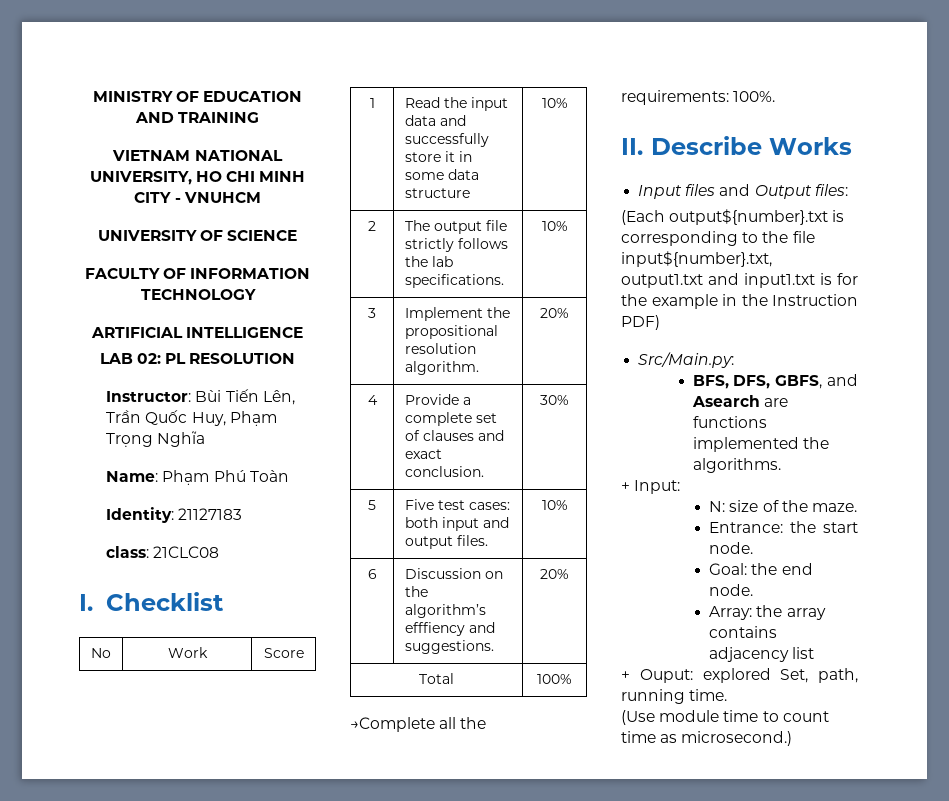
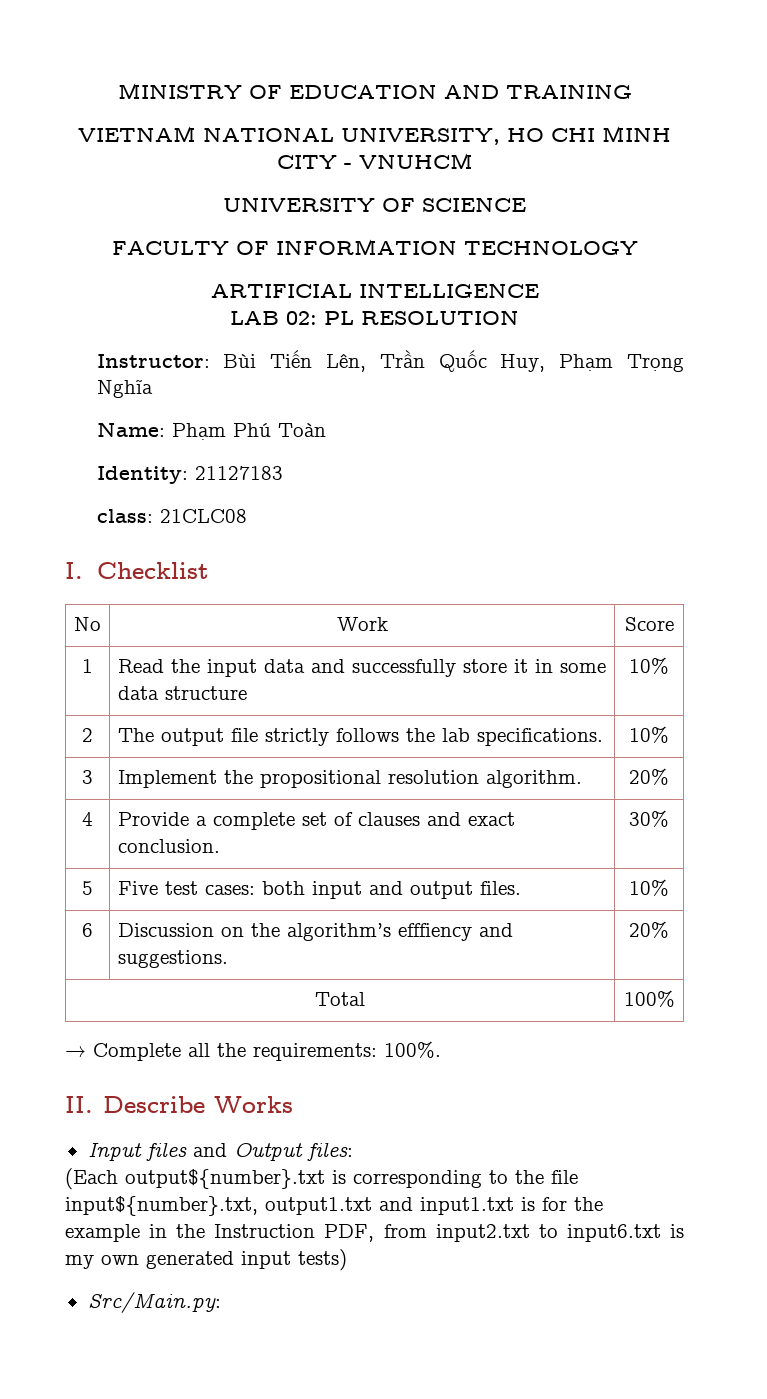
[350,717,435,732] →Complete -> [65,1043,181,1061] → Complete
[621,315,660,330] [638,352,735,368] [692,374,858,389] [691,395,788,407] [692,416,767,428] [692,437,829,452] [692,458,781,473] [621,480,681,494] [709,500,857,512] [709,521,858,533] [709,542,754,554] [709,563,813,575] [709,584,754,596] [709,605,826,620] [709,626,778,638] [709,647,815,662] [621,668,858,683] [621,689,728,704] [621,710,829,725] [621,731,793,746] PDF) // Src/Main.py: // BFS, DFS, GBFS, and Asearch are functions implemented the algorithms. // + Input: // N: size of the maze. // Entrance: the start node. // Goal: the end node. // Array: the array contains adjacency list // + Ouput: explored Set, path, running time. // (Use module time to count time as microsecond.) -> [324,1224,684,1242] [65,1249,347,1271] [87,1292,221,1313] PDF, from input2.txt to input6.txt is my own generated input tests) // Src/Main.py:

